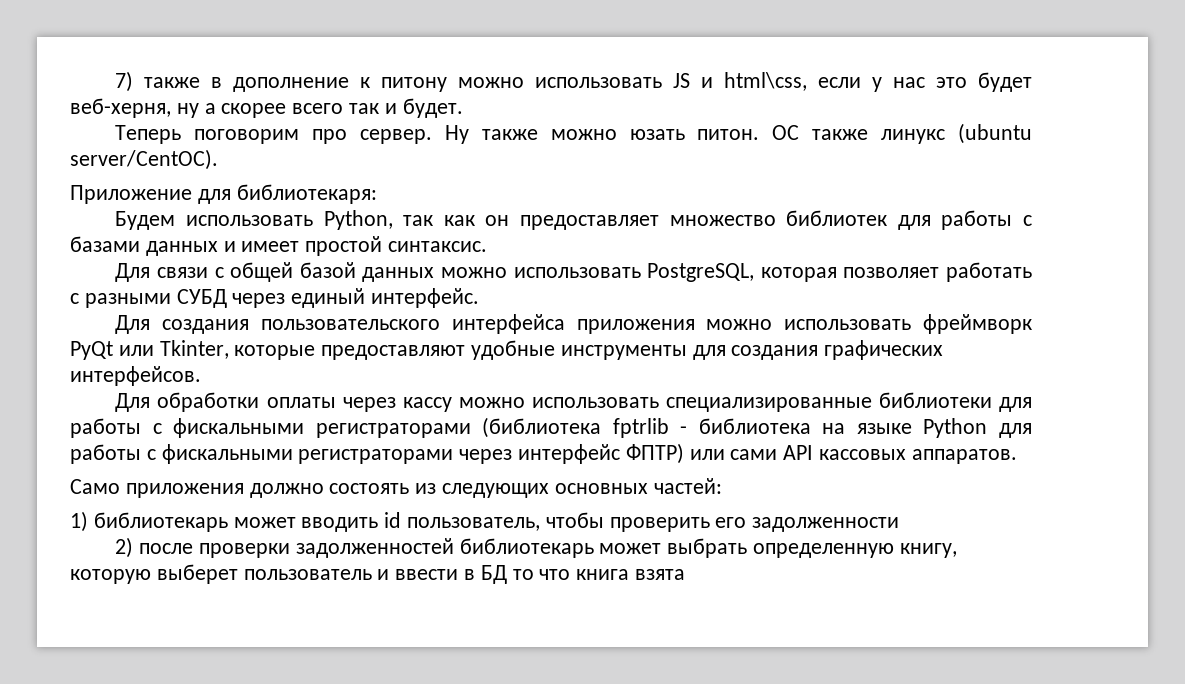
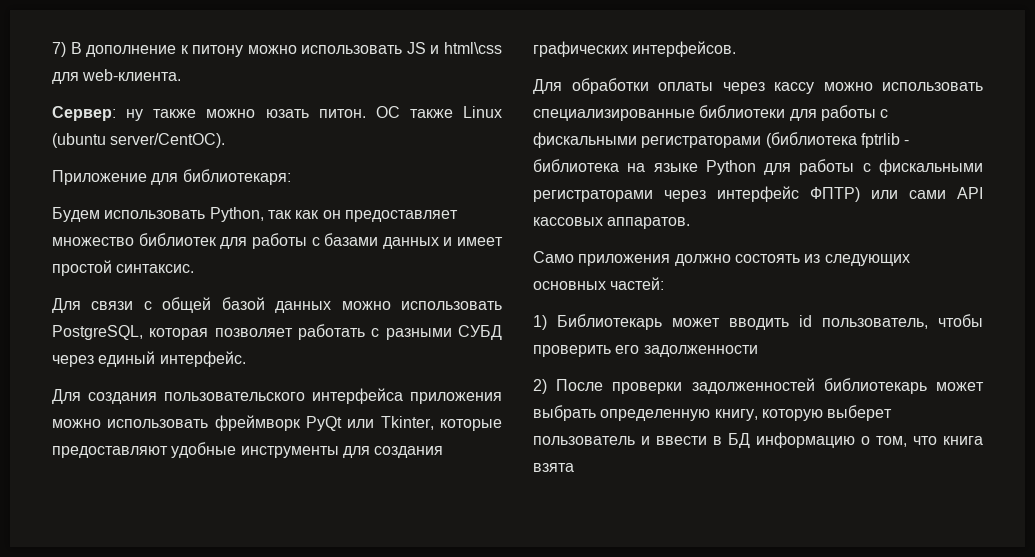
[144,77,223,88] также в -> [70,42,82,54] В
[724,72,1032,92] [70,98,463,118] [115,125,469,144] html\css, если у нас это будет веб-херня, ну а скорее всего так и будет. // Теперь поговорим про сервер. Ну -> [443,42,502,54] [52,69,182,84] [52,106,144,121] html\css для web-клиента. // Сервер: ну
[881,129,946,144] линукс -> [463,106,502,118] Linux
[93,512,228,532] библиотекарь -> [557,314,662,330] Библиотекарь
[139,543,194,554] после -> [556,379,604,391] После
[512,569,534,580] то -> [756,432,907,448] информацию о том,

